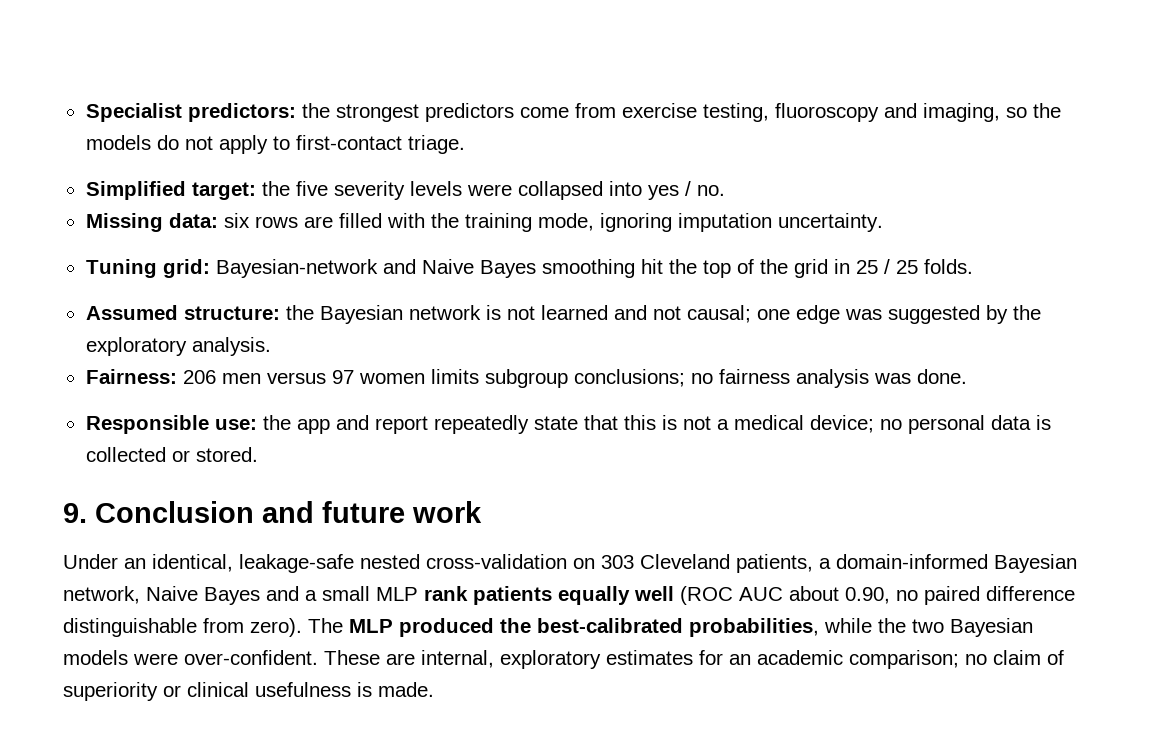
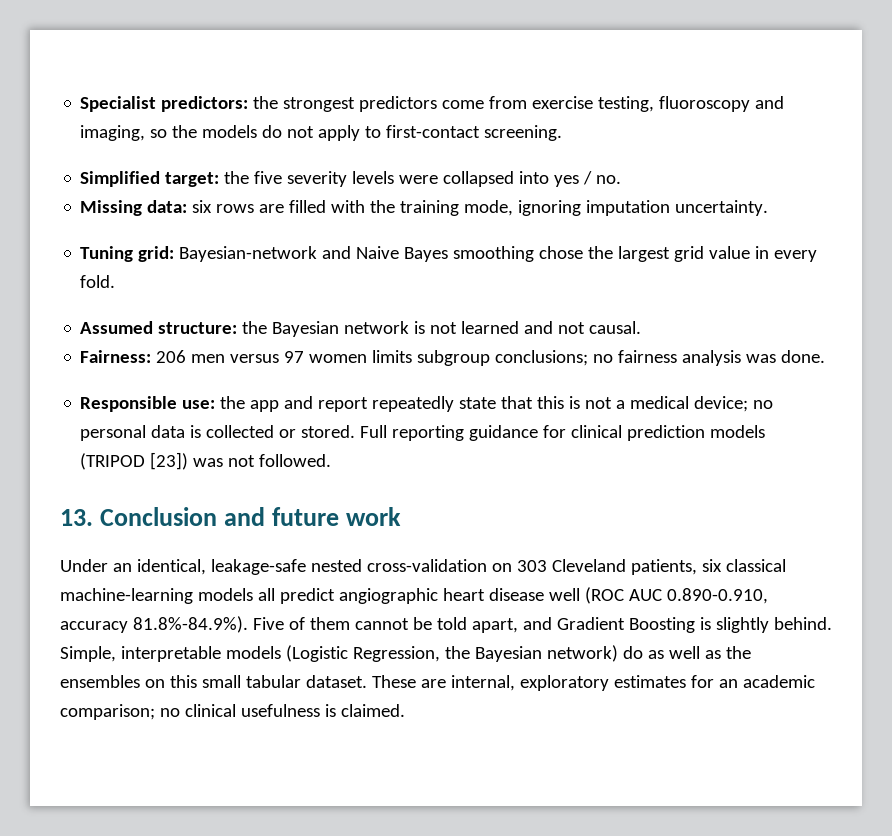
[407,135,465,154] triage. -> [484,125,563,141] screening.
[640,259,973,278] hit the top of the grid in 25 / 25 folds. -> [539,246,818,262] [80,275,116,288] chose the largest grid value in every fold.
[686,305,1041,324] [85,337,271,356] causal; one edge was suggested by the exploratory analysis. -> [589,321,642,334] causal.
[63,503,87,523] // 9. -> [360,425,766,441] [80,452,332,470] [60,509,93,526] Full reporting guidance for clinical prediction models (TRIPOD [23]) was not followed. // 13.
[819,554,1077,573] [63,586,1075,605] [63,618,1033,637] [63,650,318,665] a domain-informed Bayesian network, Naive Bayes and a small MLP rank patients equally well (ROC AUC about 0.90, no paired difference distinguishable from zero). The MLP produced the best-calibrated probabilities, while the two Bayesian models were over-confident. -> [701,559,786,572] [60,587,768,604] [60,616,832,633] [60,645,751,662] [60,675,367,688] six classical machine-learning models all predict angiographic heart disease well (ROC AUC 0.890-0.910, accuracy 81.8%-84.9%). Five of them cannot be told apart, and Gradient Boosting is slightly behind. Simple, interpretable models (Logistic Regression, the Bayesian network) do as well as the ensembles on this small tabular dataset.
[993,650,1064,665] [63,682,181,701] claim of superiority or -> (180, 712) none
[378,682,434,697] made. -> [340,704,405,717] claimed.

